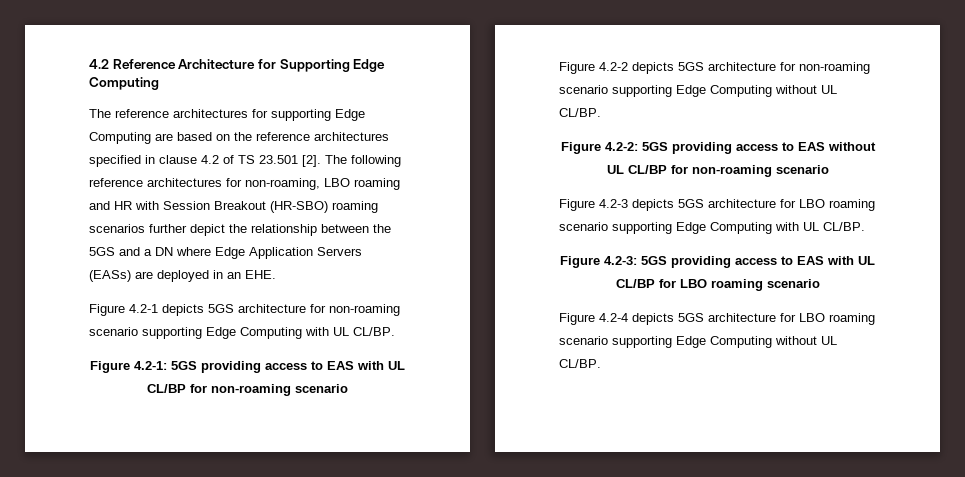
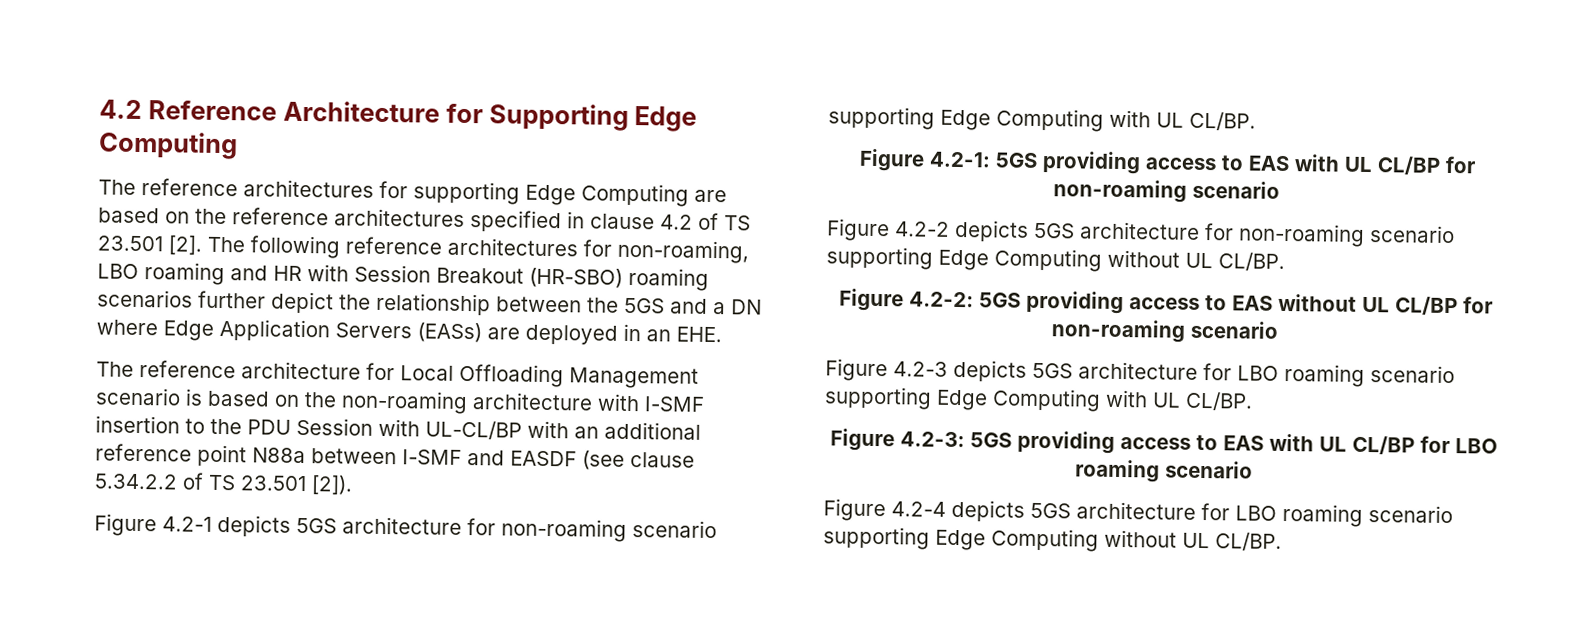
(276, 274) none -> [96,360,699,389] [95,387,705,415] [95,415,701,440] [95,443,695,470] [94,472,353,495] // The reference architecture for Local Offloading Management scenario is based on the non-roaming architecture with I-SMF insertion to the PDU Session with UL-CL/BP with an additional reference point N88a between I-SMF and EASDF (see clause 5.34.2.2 of TS 23.501 [2]).

